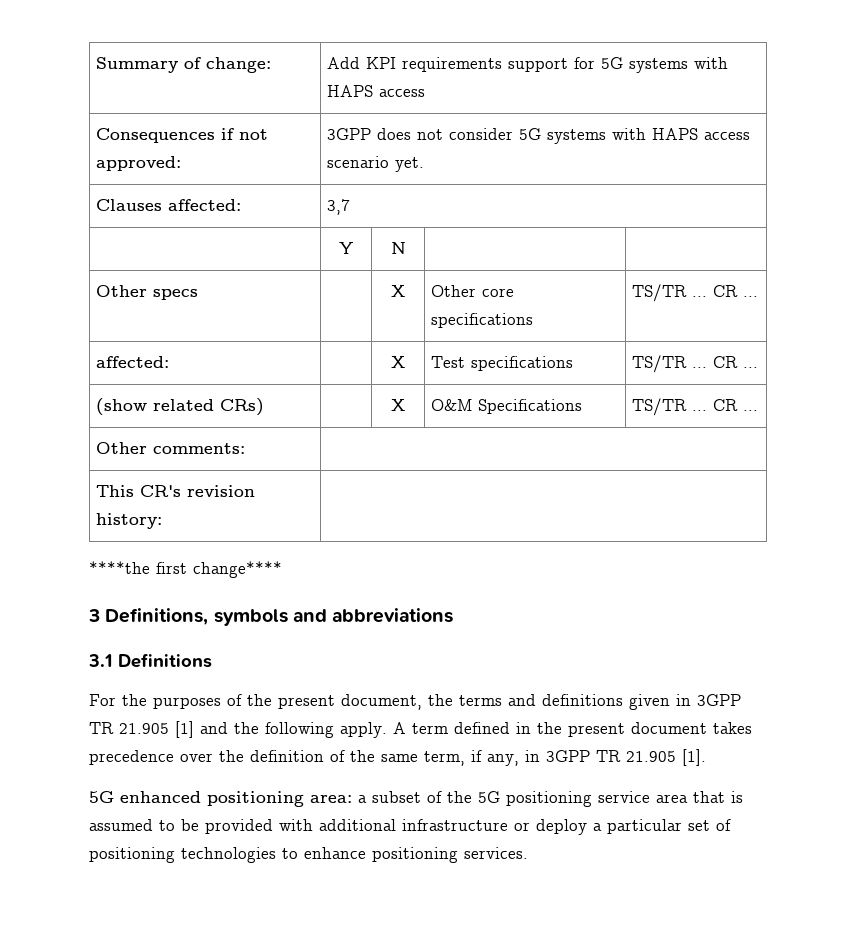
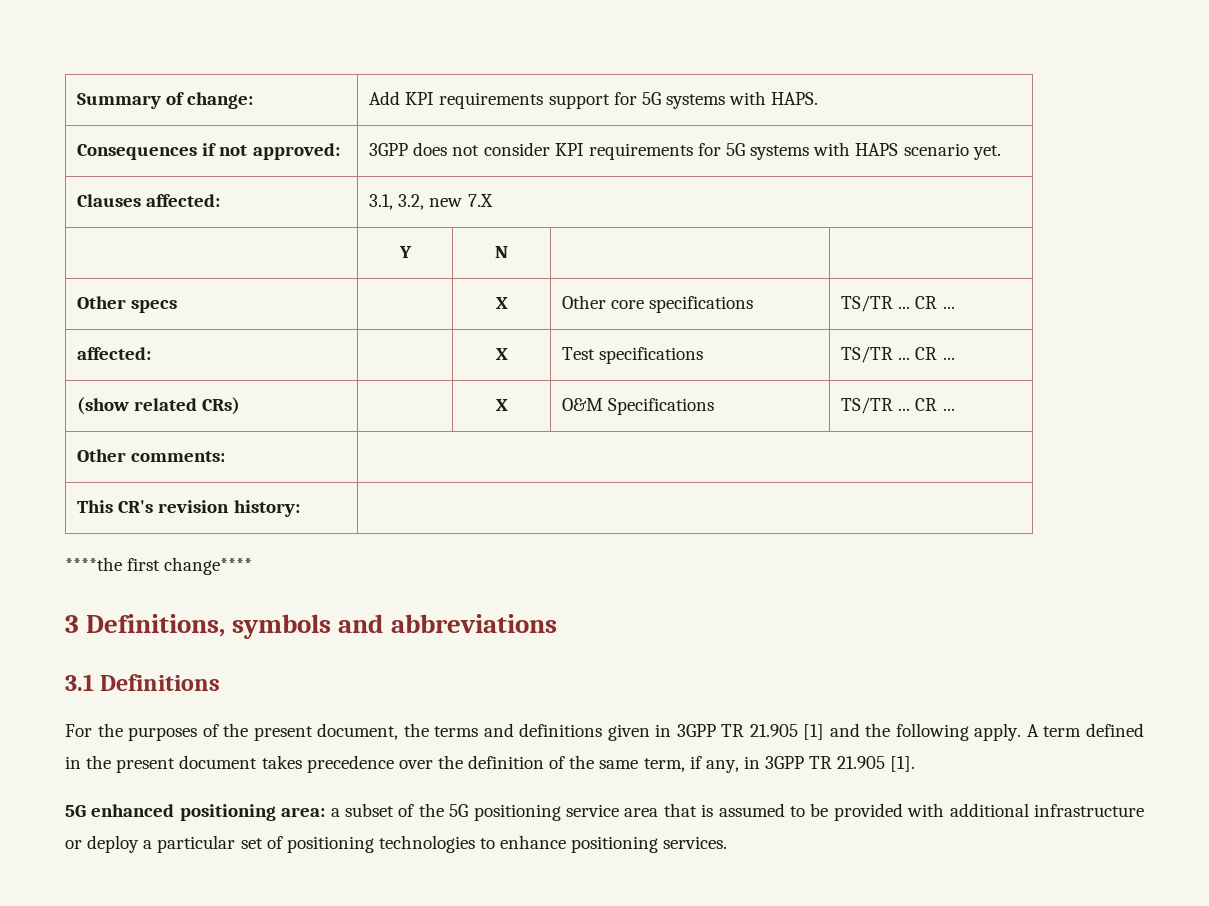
[326,85,425,97] HAPS access -> [771,92,819,105] HAPS.
[518,128,750,144] 5G systems with HAPS access -> [554,142,899,160] KPI requirements for 5G systems with HAPS
[326,199,350,215] 3,7 -> [369,194,493,210] 3.1, 3.2, new 7.X

